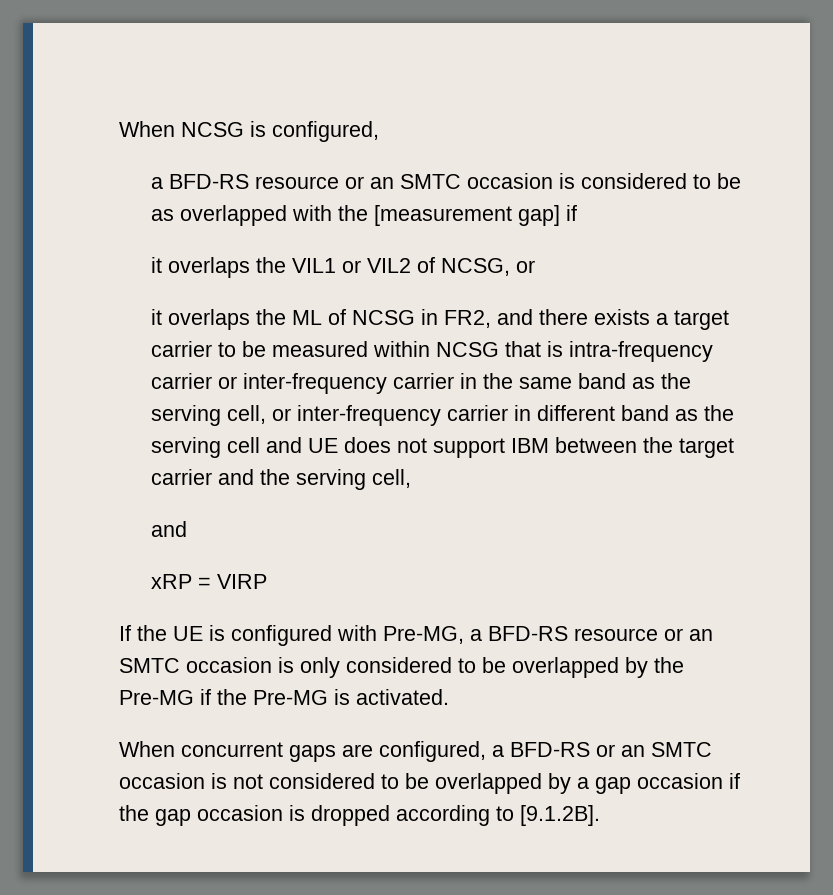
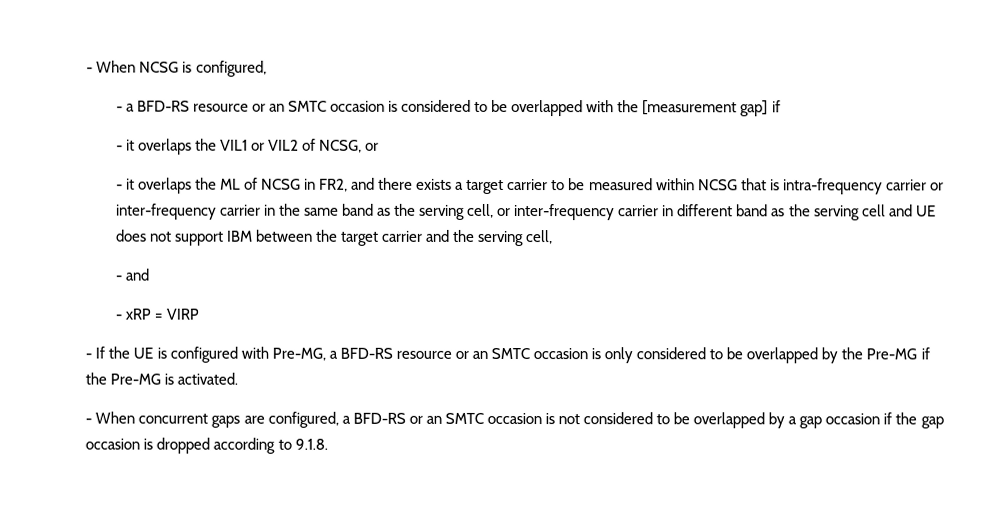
(118, 129) none -> [86,67,94,73] -
(379, 131) none -> [115,106,123,112] -
[150,209,174,221] as -> (509, 106) none
(577, 213) none -> [115,145,123,151] -
(535, 266) none -> [115,184,123,190] -
(411, 478) none -> [114,275,122,281] -
(187, 529) none -> [114,314,122,320] -
(267, 581) none -> [85,353,93,359] -
(449, 697) none -> [85,418,93,424] -
[519,805,600,826] [9.1.2B]. -> [294,438,328,450] 9.1.8.

